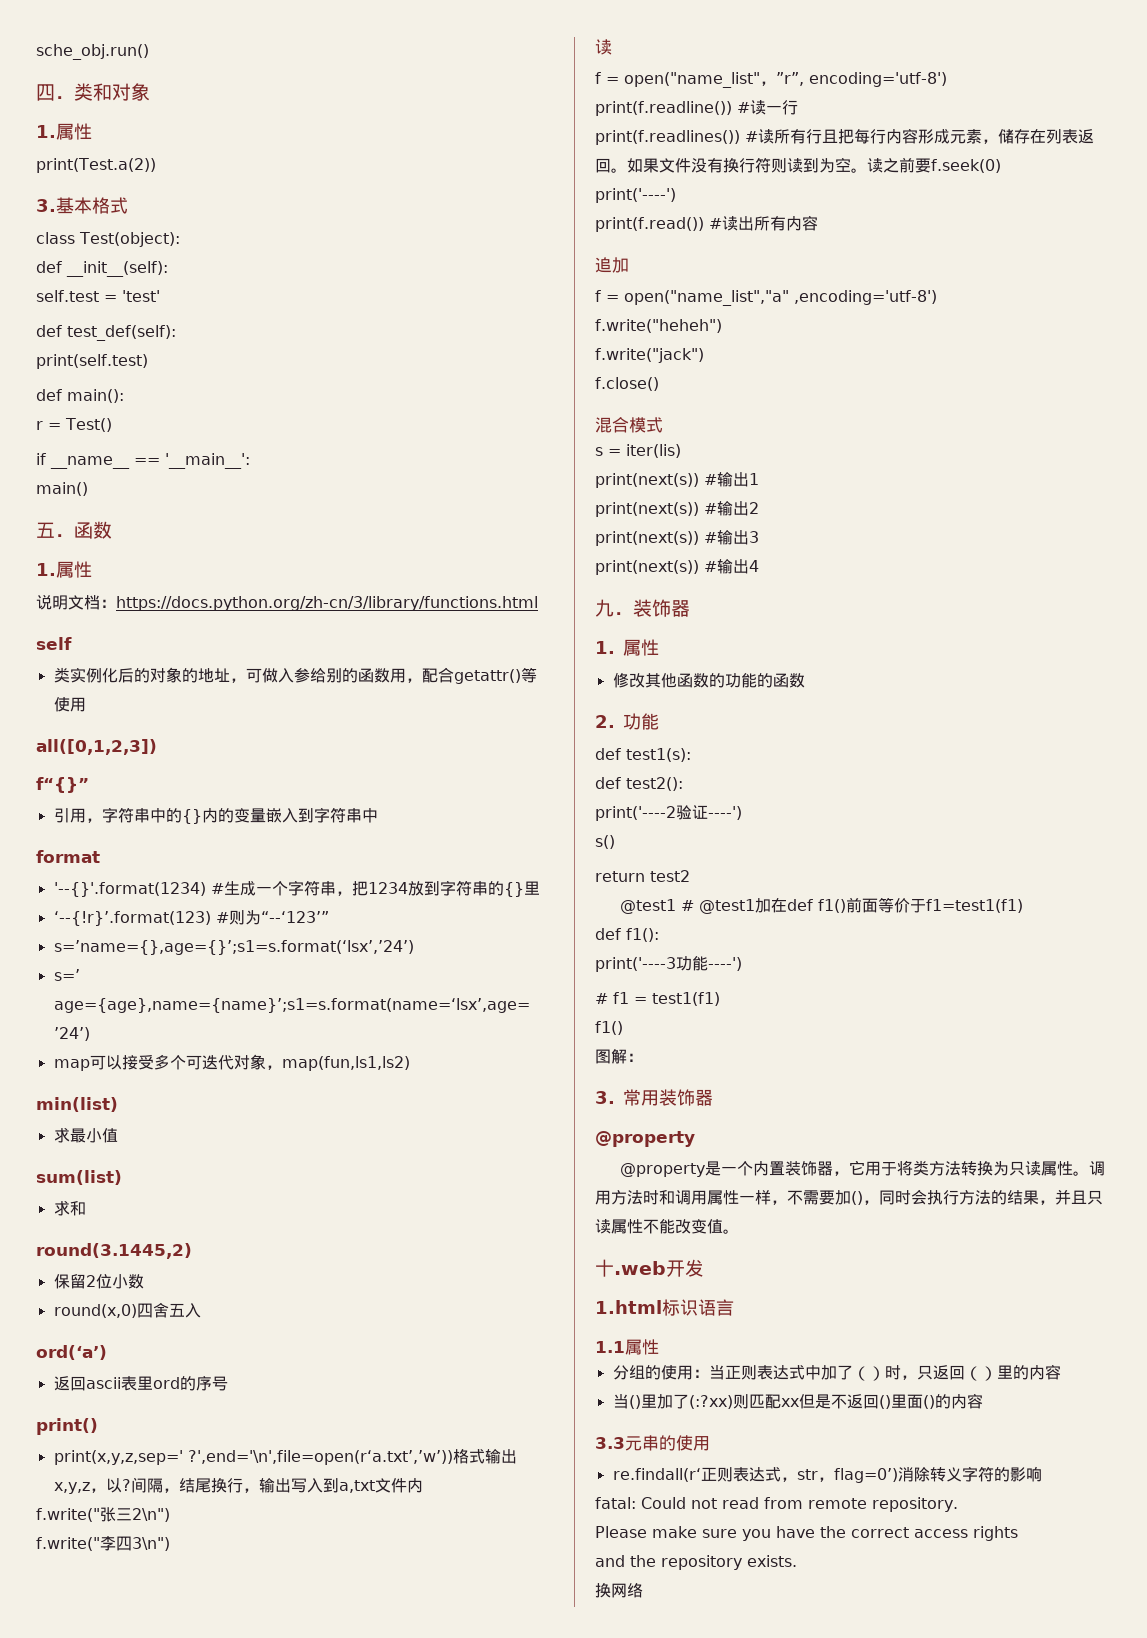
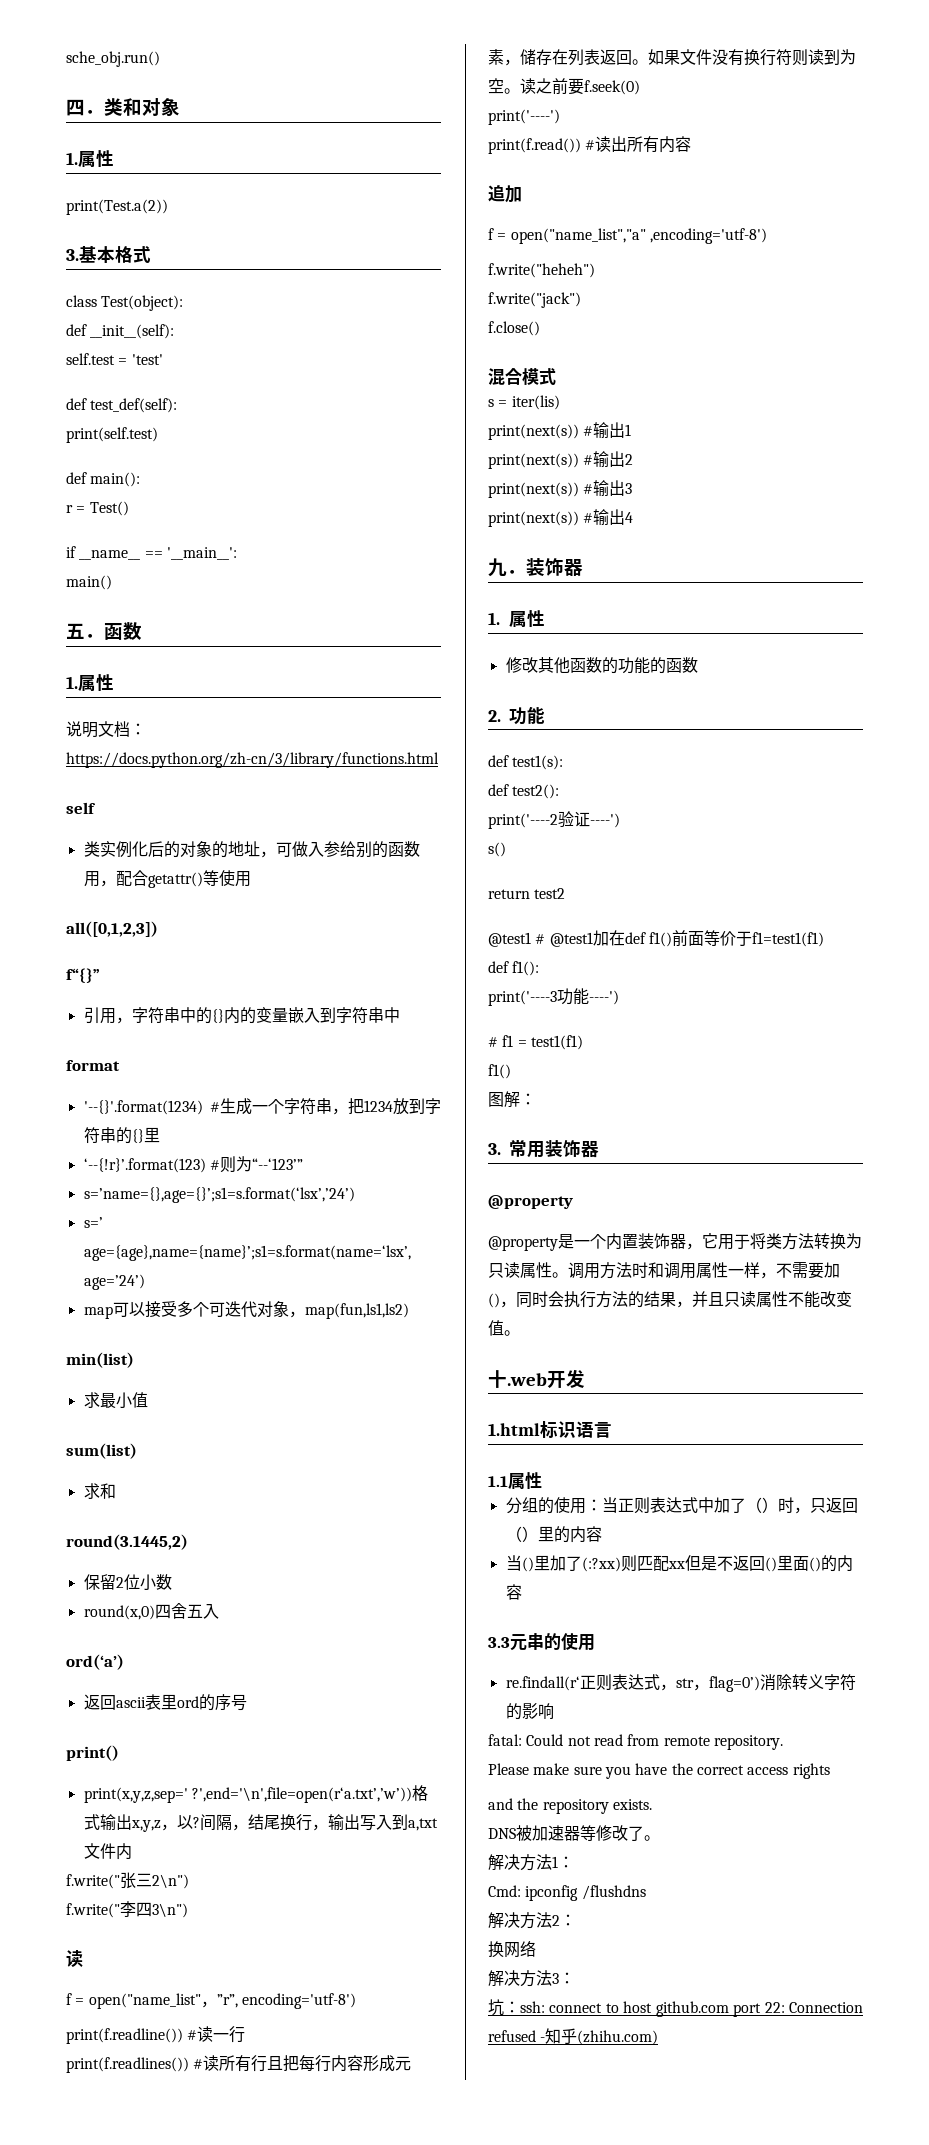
[595,1583,643,1598] 换网络 -> [488,1825,660,1841] [488,1854,574,1871] [488,1885,646,1901] [488,1912,576,1929] [488,1940,536,1958] [488,1970,575,1987] [488,1999,863,2017] [488,2028,659,2045] DNS被加速器等修改了。 // 解决方法1： // Cmd: ipconfig /flushdns // 解决方法2： // 换网络 // 解决方法3： // 坑：ssh: connect to host github.com port 22: Connection refused -知乎(zhihu.com)

